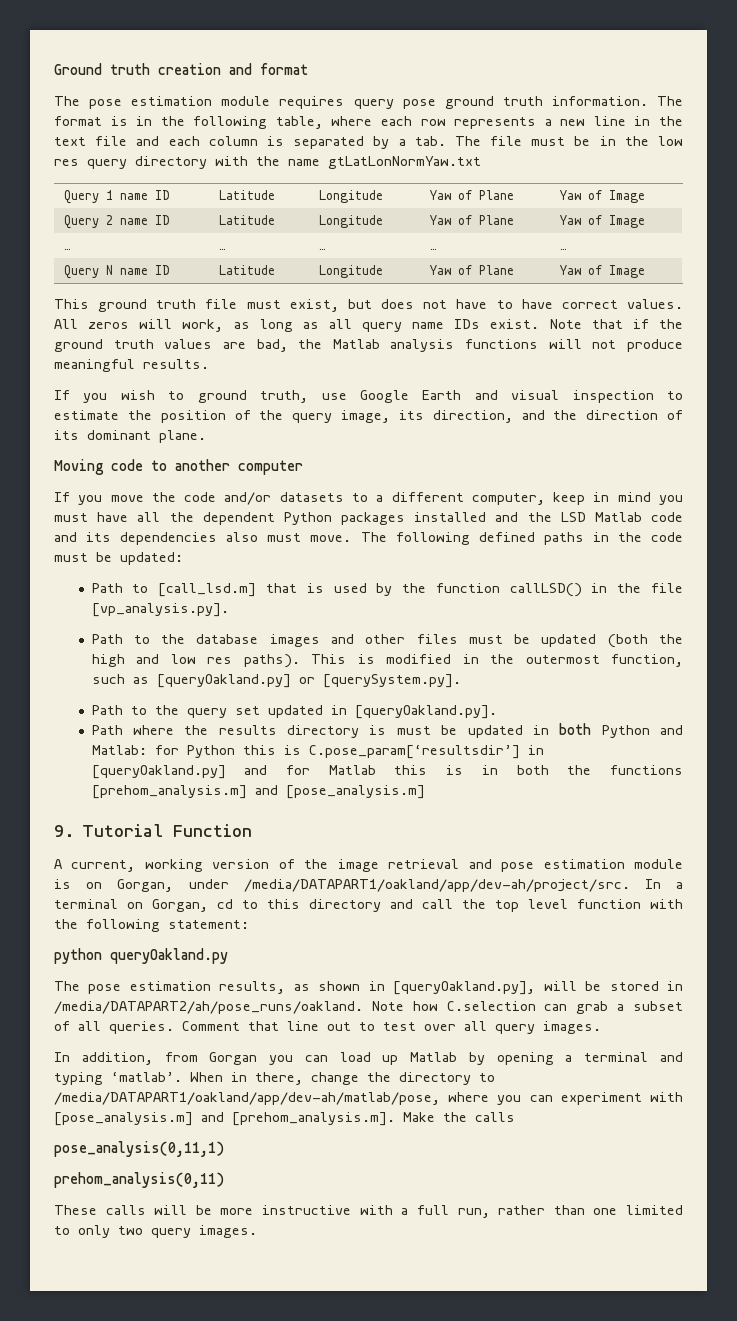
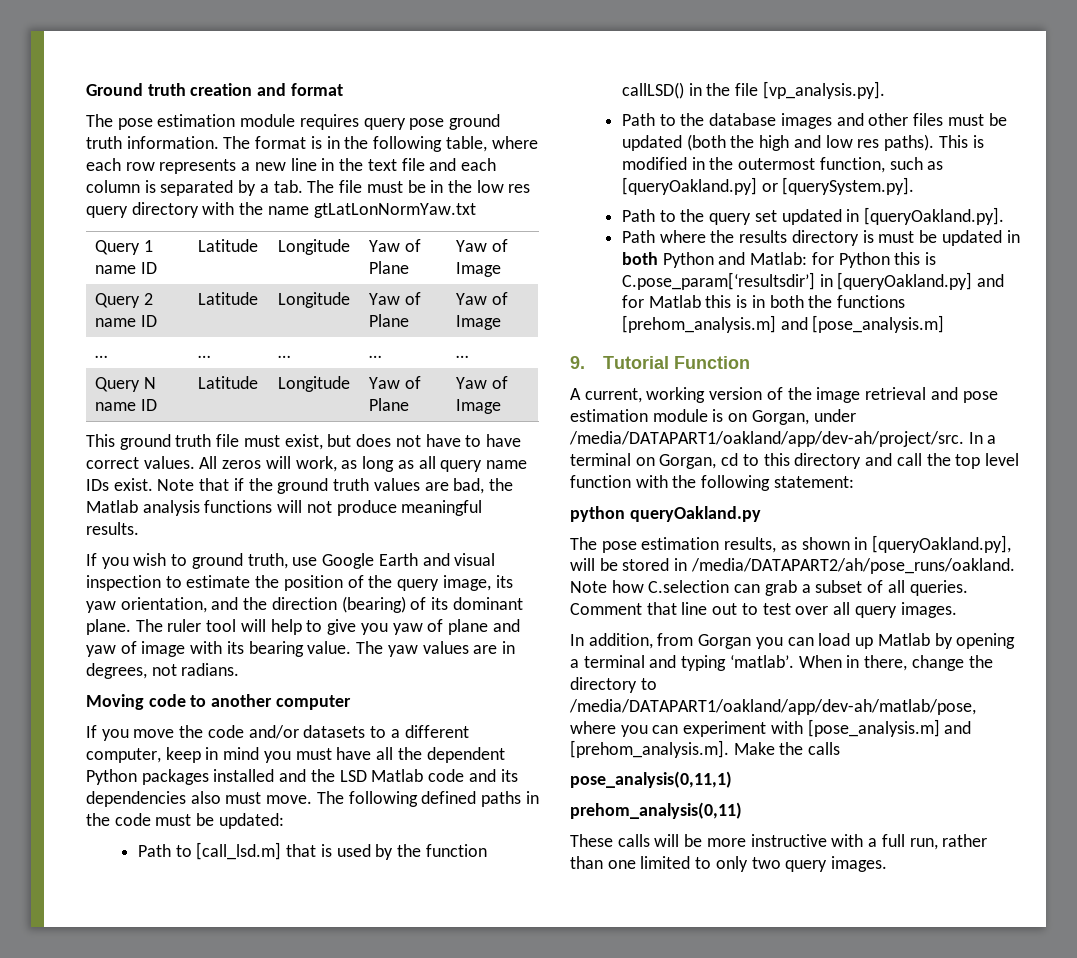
[432,410,513,423] direction, -> [86,597,207,613] yaw orientation,
(659, 415) none -> [341,596,406,613] (bearing)
(206, 436) none -> [135,619,520,635] [86,641,515,657] [86,663,240,679] The ruler tool will help to give you yaw of plane and yaw of image with its bearing value. The yaw values are in degrees, not radians.

